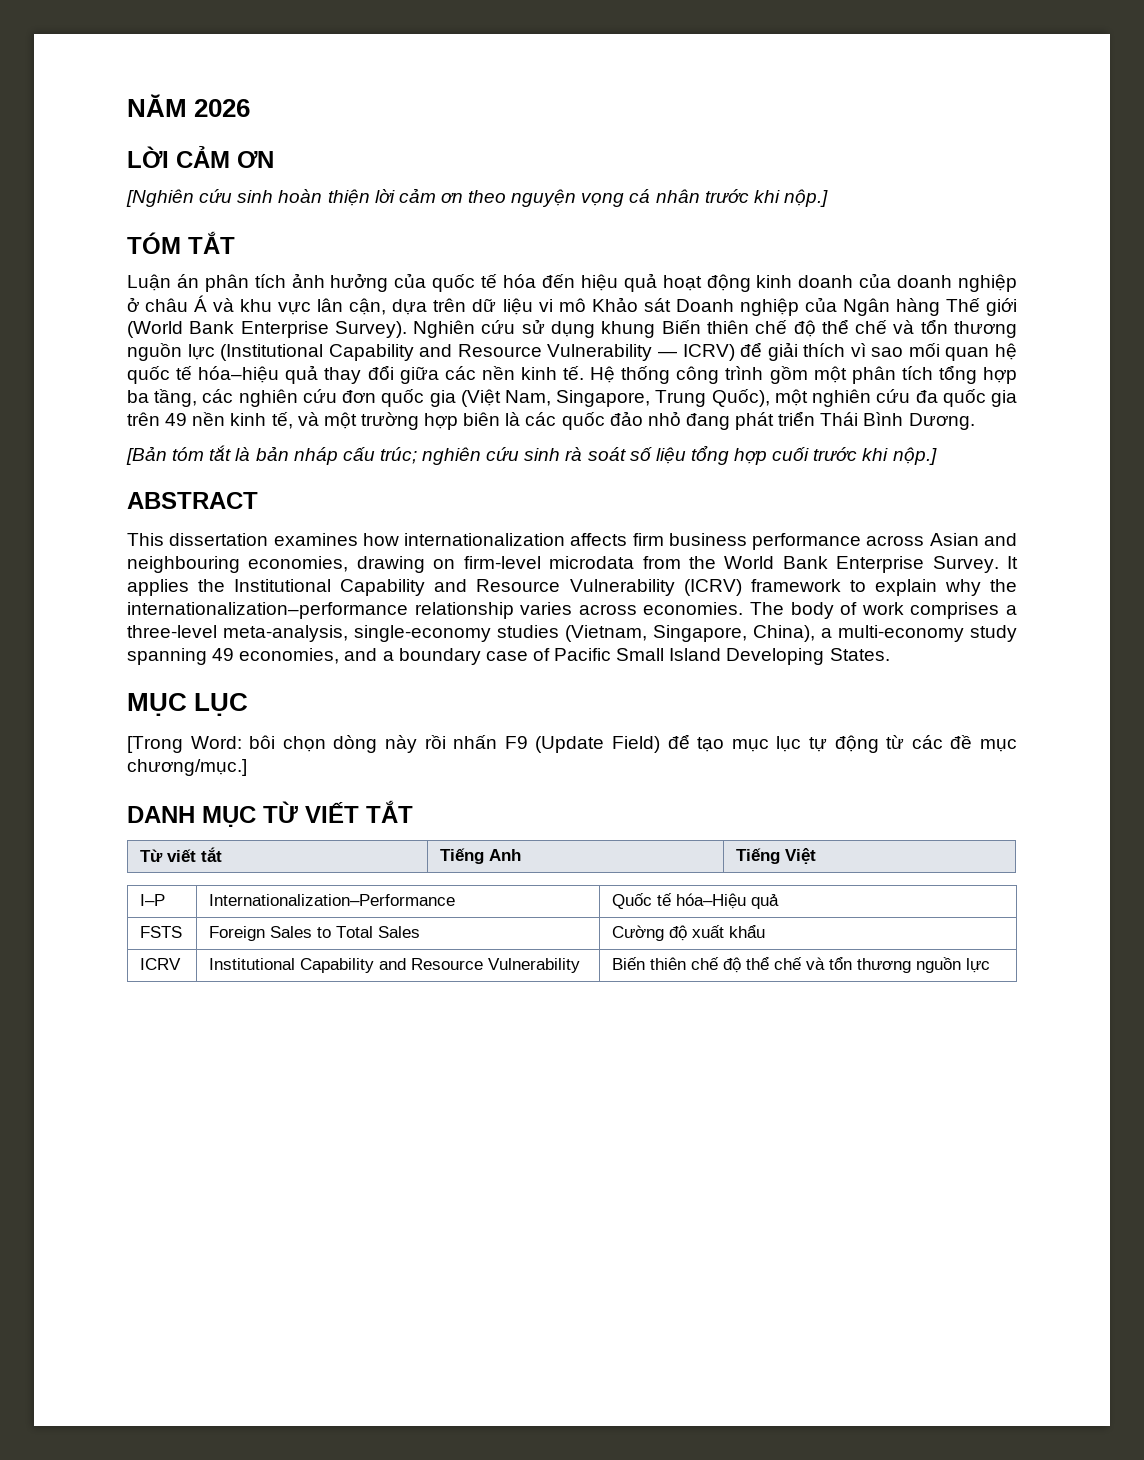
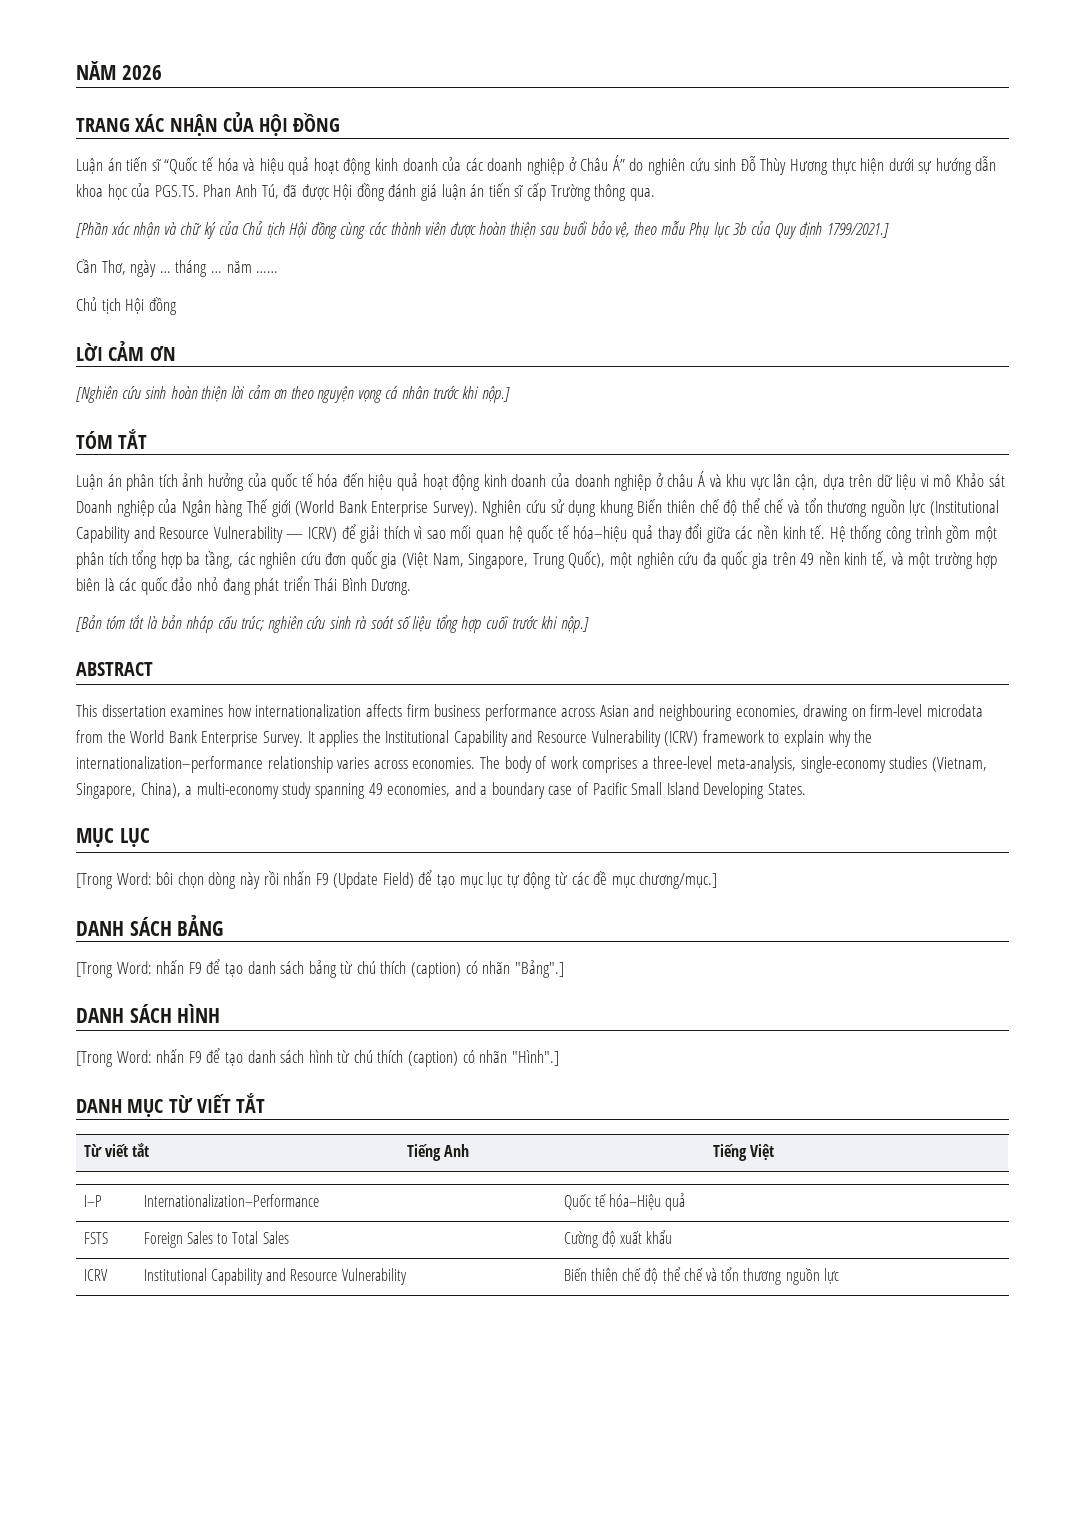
(251, 108) none -> [76,112,341,136] [76,155,997,175] [76,183,655,201] [76,221,889,239] [76,259,279,277] [76,297,177,315] // TRANG XÁC NHẬN CỦA HỘI ĐỒNG // Luận án tiến sĩ “Quốc tế hóa và hiệu quả hoạt động kinh doanh của các doanh nghiệp ở Châu Á” do nghiên cứu sinh Đỗ Thùy Hương thực hiện dưới sự hướng dẫn khoa học của PGS.TS. Phan Anh Tú, đã được Hội đồng đánh giá luận án tiến sĩ cấp Trường thông qua. // [Phần xác nhận và chữ ký của Chủ tịch Hội đồng cùng các thành viên được hoàn thiện sau buổi bảo vệ, theo mẫu Phụ lục 3b của Quy định 1799/2021.] // Cần Thơ, ngày … tháng … năm …… // Chủ tịch Hội đồng
(247, 767) none -> [76,915,224,936] [76,959,564,978] [76,1004,221,1023] [76,1048,559,1067] // DANH SÁCH BẢNG // [Trong Word: nhấn F9 để tạo danh sách bảng từ chú thích (caption) có nhãn "Bảng".] // DANH SÁCH HÌNH // [Trong Word: nhấn F9 để tạo danh sách hình từ chú thích (caption) có nhãn "Hình".]

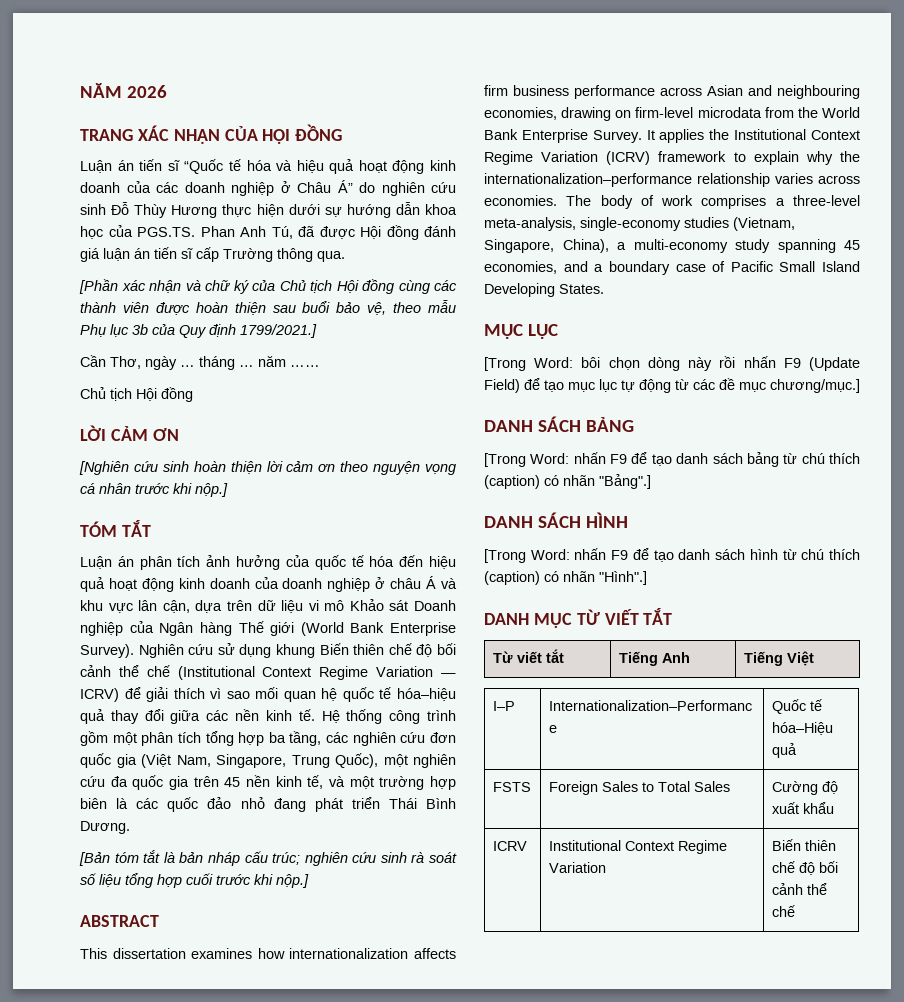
[741,498,999,517] [76,526,283,543] thể chế và tổn thương nguồn lực (Institutional Capability and Resource Vulnerability -> [437,643,457,655] [80,665,434,680] bối cảnh thể chế (Institutional Context Regime Variation
[800,553,815,565] 49 -> [224,777,241,787] 45
[453,730,661,747] Capability and Resource Vulnerability -> [811,130,860,140] [484,151,599,165] Context Regime Variation
[368,783,383,795] 49 -> [844,240,860,250] 45
[211,1268,407,1285] [563,1267,839,1285] Capability and Resource Vulnerability | Biến thiên chế độ thể chế và tổn thương nguồn lực -> [624,840,727,854] [548,862,606,873] [771,839,836,851] [771,861,838,875] [771,883,827,895] [771,905,795,917] Context Regime Variation | Biến thiên chế độ bối cảnh thể chế

